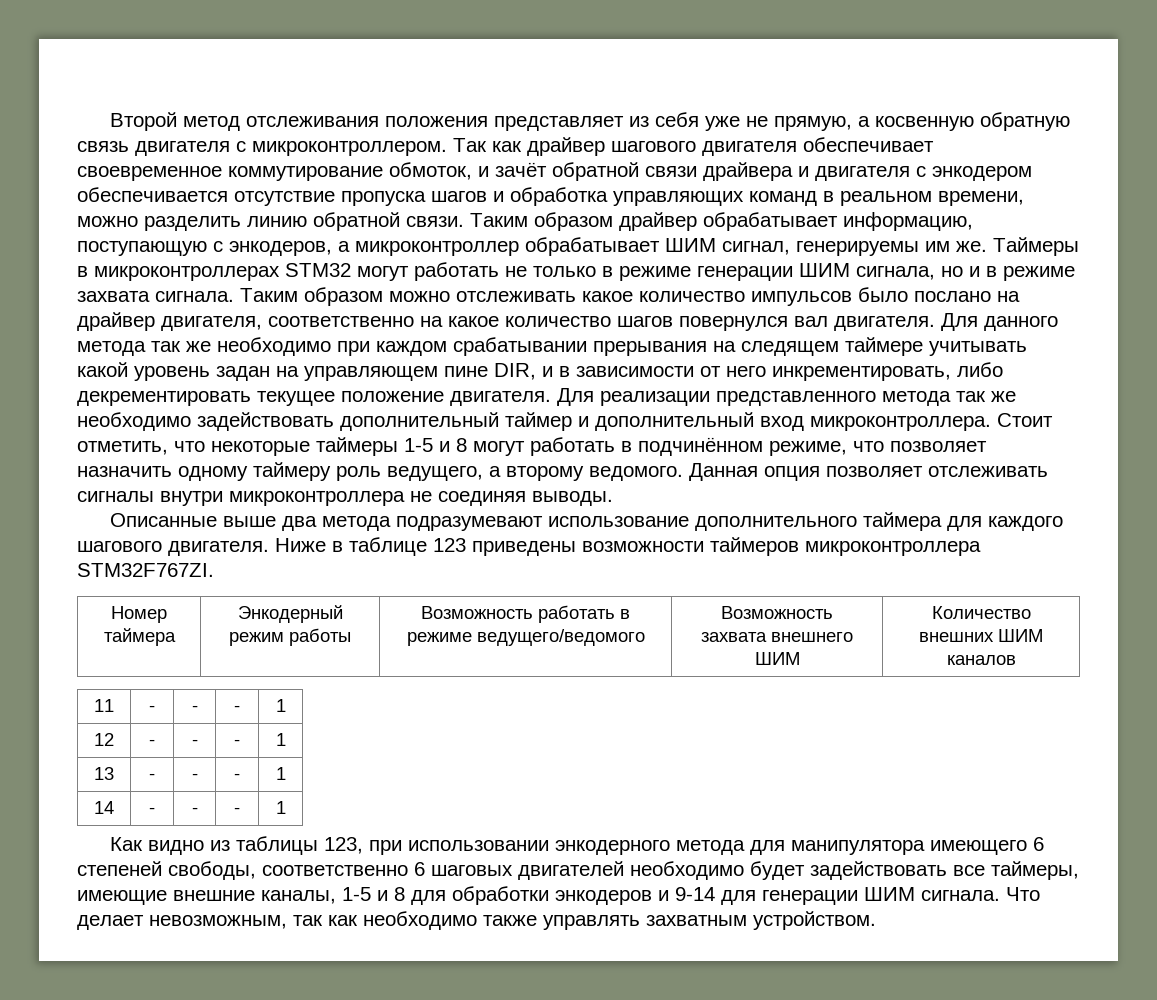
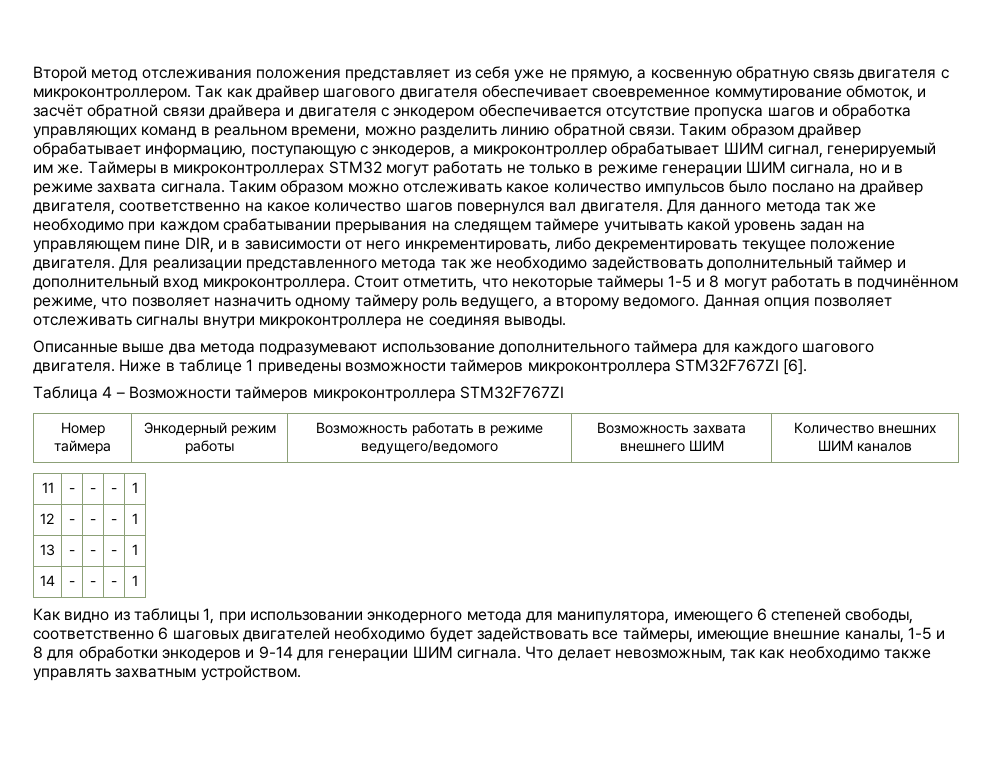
[495,162,547,177] зачёт -> [33,104,83,117] засчёт
[796,241,919,256] генерируемы -> [827,142,937,158] генерируемый
[433,538,466,552] 123 -> [246,359,254,371] 1
[77,563,214,577] STM32F767ZI. -> [674,359,808,375] [33,386,564,402] STM32F767ZI [6]. // Таблица 4 – Возможности таймеров микроконтроллера STM32F767ZI
[323,837,363,854] 123, -> [203,608,215,624] 1,
[790,840,925,855] манипулятора -> [557,611,670,624] манипулятора,

